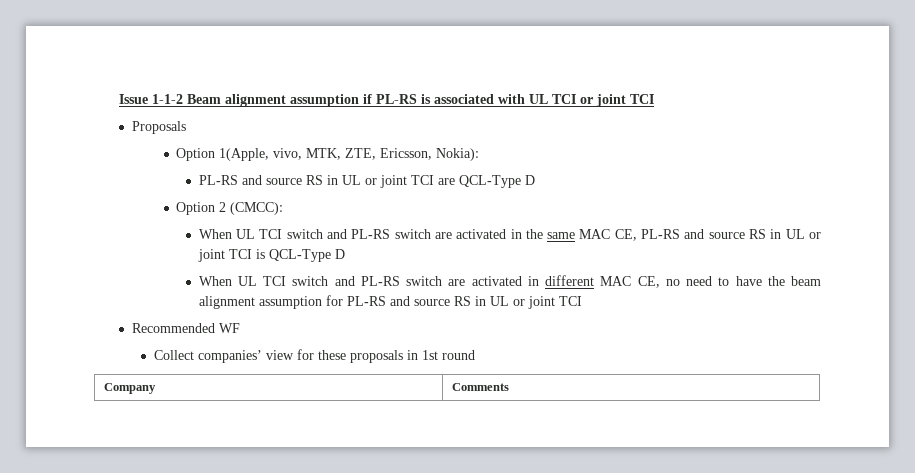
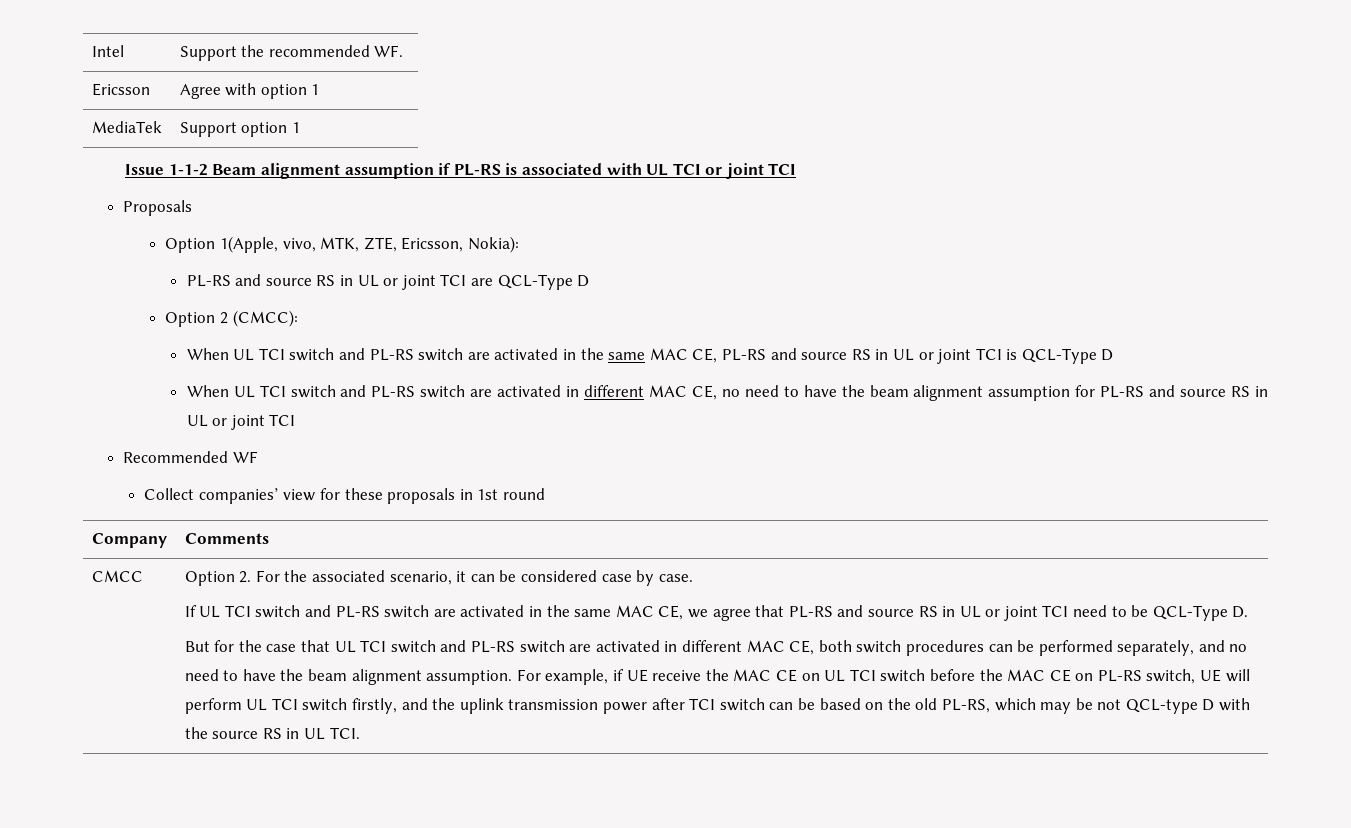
(119, 99) none -> [91,45,124,57] [179,45,404,61] [91,83,150,96] [179,83,320,99] [91,121,162,133] [179,122,300,137] Intel | Support the recommended WF. // Ericsson | Agree with option 1 // MediaTek | Support option 1 //
(509, 387) none -> [91,570,143,582] [184,570,693,586] [184,605,1249,621] [184,640,1248,656] [184,669,1250,685] [184,698,1251,714] [184,727,360,740] // CMCC | Option 2. For the associated scenario, it can be considered case by case. // If UL TCI switch and PL-RS switch are activated in the same MAC CE, we agree that PL-RS and source RS in UL or joint TCI need to be QCL-Type D. // But for the case that UL TCI switch and PL-RS switch are activated in different MAC CE, both switch procedures can be performed separately, and no need to have the beam alignment assumption. For example, if UE receive the MAC CE on UL TCI switch before the MAC CE on PL-RS switch, UE will perform UL TCI switch firstly, and the uplink transmission power after TCI switch can be based on the old PL-RS, which may be not QCL-type D with the source RS in UL TCI.

